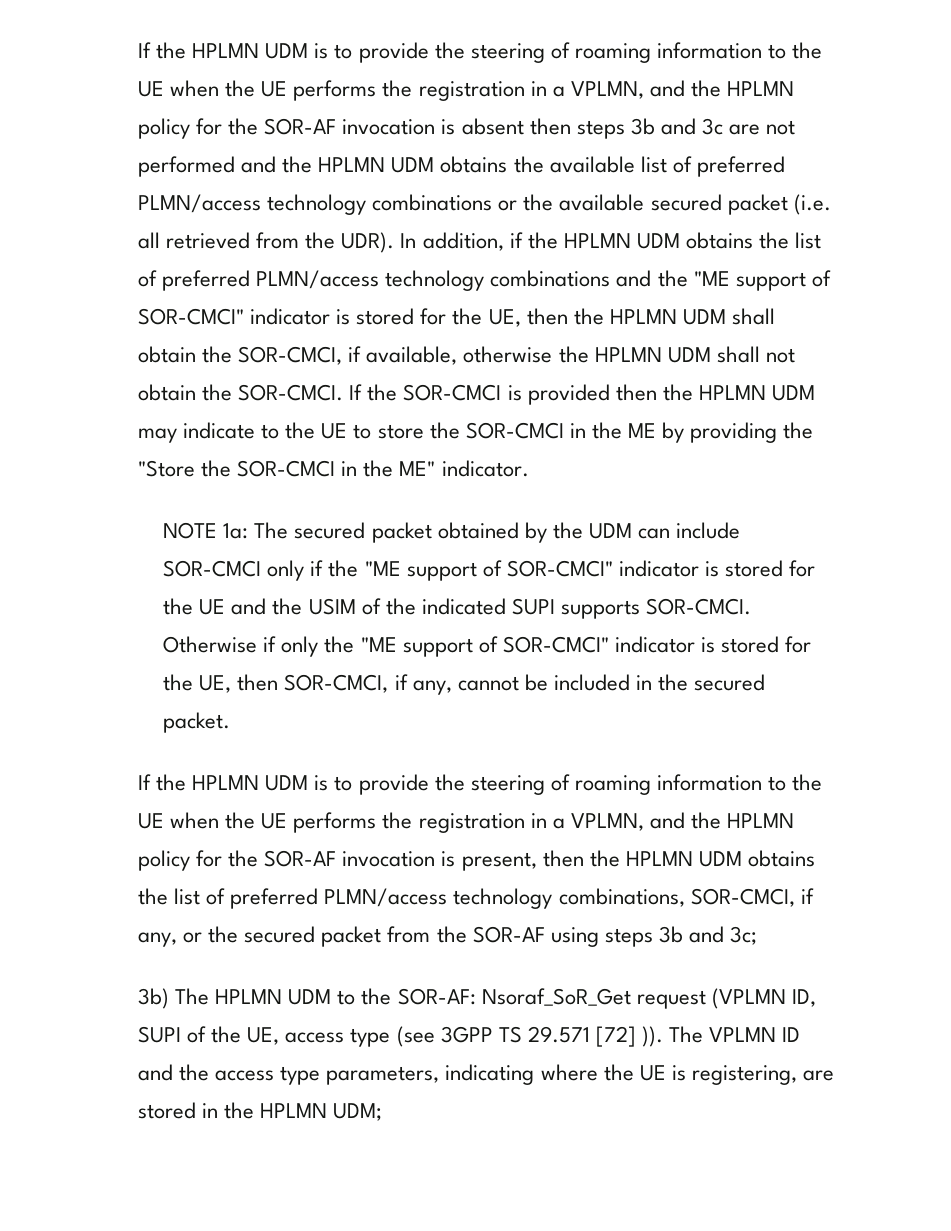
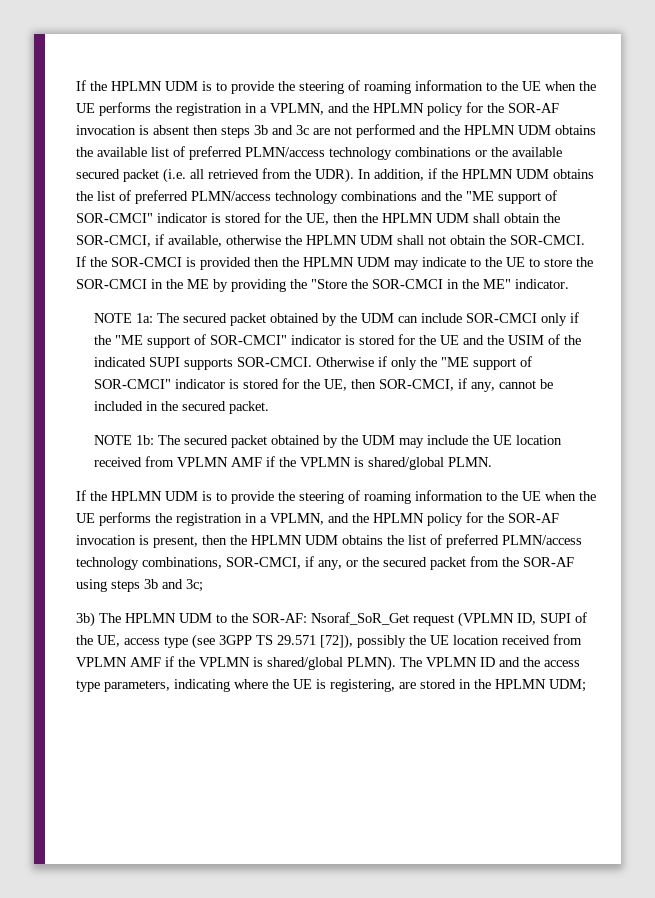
(231, 722) none -> [93,435,562,448] [93,456,492,470] // NOTE 1b: The secured packet obtained by the UDM may include the UE location received from VPLMN AMF if the VPLMN is shared/global PLMN.
[595,1026,663,1047] [72] )). -> [319,634,582,649] [75,656,396,671] [72]), possibly the UE location received from VPLMN AMF if the VPLMN is shared/global PLMN).

